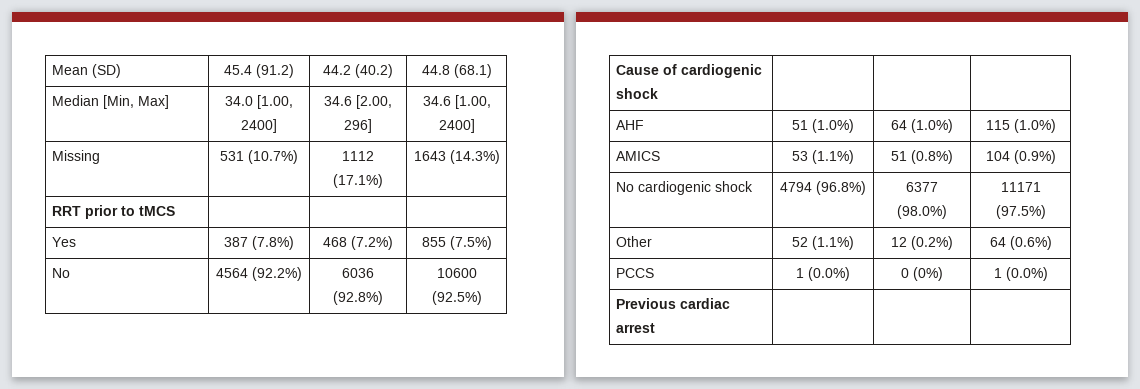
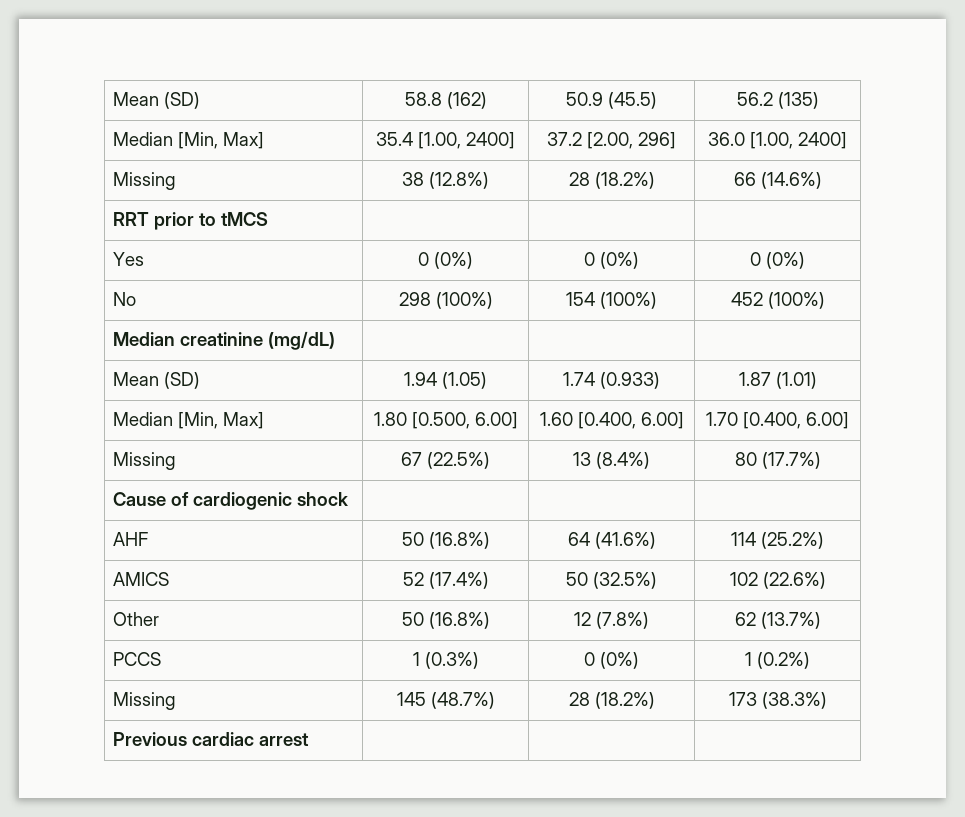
[52,64,122,78] [224,64,294,78] [323,64,393,78] [421,64,492,78] [52,95,170,109] [225,96,253,106] Mean (SD) | 45.4 (91.2) | 44.2 (40.2) | 44.8 (68.1) // Median [Min, Max] | 34.0 -> [113,92,201,109] [404,92,487,109] [566,92,657,109] [736,92,819,109] [113,132,265,149] [376,132,413,146] Mean (SD) | 58.8 (162) | 50.9 (45.5) | 56.2 (135) // Median [Min, Max] | 35.4
[324,96,352,106] 34.6 -> [547,132,582,146] 37.2
[422,96,451,106] 34.6 -> [708,132,745,146] 36.0
[220,150,298,164] [342,151,374,161] [333,174,383,188] [413,150,500,164] 531 (10.7%) | 1112 (17.1%) | 1643 (14.3%) -> [402,172,489,189] [568,172,655,189] [733,172,822,189] 38 (12.8%) | 28 (18.2%) | 66 (14.6%)
[224,236,294,250] [323,236,393,250] [421,236,492,250] [52,268,71,278] [216,267,302,281] [342,268,374,278] [333,291,383,305] [436,268,477,278] [431,291,482,305] 387 (7.8%) | 468 (7.2%) | 855 (7.5%) // No | 4564 (92.2%) | 6036 (92.8%) | 10600 (92.5%) -> [418,252,473,269] [584,252,639,269] [750,252,805,269] [113,292,137,306] [398,292,493,309] [566,292,657,309] [730,292,825,309] [113,331,336,350] [113,372,201,389] [404,372,487,389] [563,372,660,389] [738,372,817,389] [113,412,265,429] [373,412,518,429] [539,412,684,429] [706,412,849,429] [113,452,176,470] [401,452,490,469] [573,452,650,469] [734,452,821,469] 0 (0%) | 0 (0%) | 0 (0%) // No | 298 (100%) | 154 (100%) | 452 (100%) // Median creatinine (mg/dL) | | | // Mean (SD) | 1.94 (1.05) | 1.74 (0.933) | 1.87 (1.01) // Median [Min, Max] | 1.80 [0.500, 6.00] | 1.60 [0.400, 6.00] | 1.70 [0.400, 6.00] // Missing | 67 (22.5%) | 13 (8.4%) | 80 (17.7%)
[792,119,854,133] [891,119,953,133] [985,119,1056,133] [616,151,661,161] [792,150,854,164] [891,150,953,164] [985,150,1056,164] [616,181,754,195] [780,181,866,195] [906,182,938,192] [897,205,947,219] [1000,182,1041,192] [995,205,1046,219] 51 (1.0%) | 64 (1.0%) | 115 (1.0%) // AMICS | 53 (1.1%) | 51 (0.8%) | 104 (0.9%) // No cardiogenic shock | 4794 (96.8%) | 6377 (98.0%) | 11171 (97.5%) -> [401,532,490,549] [567,532,656,549] [731,532,824,549] [113,572,170,586] [402,572,489,589] [566,572,657,589] [729,572,826,589] 50 (16.8%) | 64 (41.6%) | 114 (25.2%) // AMICS | 52 (17.4%) | 50 (32.5%) | 102 (22.6%)
[792,236,854,250] 52 (1.1%) -> [401,612,490,629] 50 (16.8%)
[911,236,953,250] [989,236,1052,250] (0.2%) | 64 (0.6%) -> [596,612,649,629] [734,612,821,629] (7.8%) | 62 (13.7%)
[808,267,850,281] (0.0%) -> [424,652,479,669] (0.3%)
[1005,267,1048,281] (0.0%) -> [757,652,810,669] [113,692,176,710] [396,692,495,709] [568,692,655,709] [728,692,827,709] (0.2%) // Missing | 145 (48.7%) | 28 (18.2%) | 173 (38.3%)

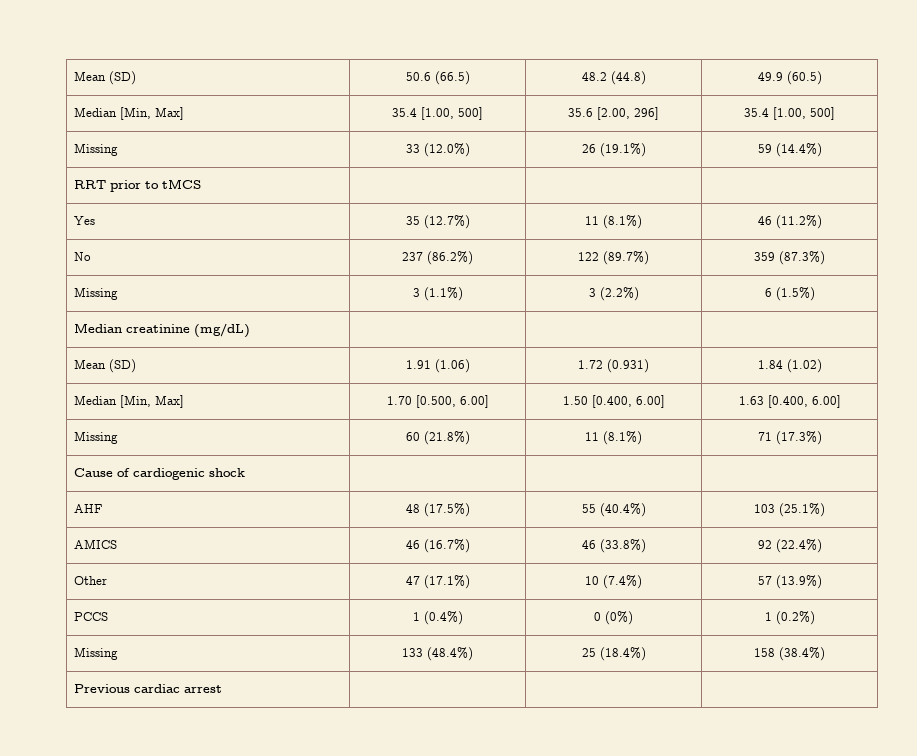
[113,92,201,109] [404,92,487,109] [566,92,657,109] [736,92,819,109] Mean (SD) | 58.8 (162) | 50.9 (45.5) | 56.2 (135) -> [73,71,136,85] [405,71,470,85] [581,71,646,85] [757,71,822,85] Mean (SD) | 50.6 (66.5) | 48.2 (44.8) | 49.9 (60.5)
[466,132,515,149] [547,132,582,146] 2400] | 37.2 -> [458,107,483,120] [568,108,593,117] 500] | 35.6
[708,132,847,149] [113,172,176,190] [402,172,489,189] [568,172,655,189] [733,172,822,189] 36.0 [1.00, 2400] // Missing | 38 (12.8%) | 28 (18.2%) | 66 (14.6%) -> [744,107,835,120] [73,143,118,156] [405,143,470,157] [581,143,646,157] [757,143,822,157] 35.4 [1.00, 500] // Missing | 33 (12.0%) | 26 (19.1%) | 59 (14.4%)
[418,252,473,269] [584,252,639,269] [750,252,805,269] [113,292,137,306] [398,292,493,309] [566,292,657,309] [730,292,825,309] 0 (0%) | 0 (0%) | 0 (0%) // No | 298 (100%) | 154 (100%) | 452 (100%) -> [405,215,470,229] [585,215,642,229] [757,215,822,229] [73,252,91,261] [402,251,473,265] [578,251,649,265] [754,251,825,265] [73,287,118,300] [412,287,463,301] [588,287,639,301] [764,287,815,301] 35 (12.7%) | 11 (8.1%) | 46 (11.2%) // No | 237 (86.2%) | 122 (89.7%) | 359 (87.3%) // Missing | 3 (1.1%) | 3 (2.2%) | 6 (1.5%)
[404,372,487,389] [563,372,660,389] [738,372,817,389] [113,412,265,429] [373,412,407,426] 1.94 (1.05) | 1.74 (0.933) | 1.87 (1.01) // Median [Min, Max] | 1.80 -> [405,359,470,373] [578,359,649,373] [757,359,822,373] [73,395,184,408] [386,396,412,405] 1.91 (1.06) | 1.72 (0.931) | 1.84 (1.02) // Median [Min, Max] | 1.70
[539,412,573,426] 1.60 -> [562,396,588,405] 1.50
[706,412,738,426] 1.70 -> [738,396,764,405] 1.63
[401,452,490,469] [573,452,650,469] [734,452,821,469] 67 (22.5%) | 13 (8.4%) | 80 (17.7%) -> [405,431,470,445] [585,431,642,445] [757,431,822,445] 60 (21.8%) | 11 (8.1%) | 71 (17.3%)
[401,532,490,549] [567,532,656,549] [731,532,824,549] [113,572,170,586] [402,572,489,589] [566,572,657,589] [729,572,826,589] [113,612,160,626] [401,612,490,629] [574,612,649,629] [734,612,821,629] 50 (16.8%) | 64 (41.6%) | 114 (25.2%) // AMICS | 52 (17.4%) | 50 (32.5%) | 102 (22.6%) // Other | 50 (16.8%) | 12 (7.8%) | 62 (13.7%) -> [405,503,470,517] [581,503,646,517] [754,503,825,517] [73,539,117,549] [405,539,470,553] [581,539,646,553] [757,539,822,553] [73,576,107,585] [405,575,470,589] [585,575,642,589] [757,575,822,589] 48 (17.5%) | 55 (40.4%) | 103 (25.1%) // AMICS | 46 (16.7%) | 46 (33.8%) | 92 (22.4%) // Other | 47 (17.1%) | 10 (7.4%) | 57 (13.9%)
[424,652,479,669] (0.3%) -> [423,611,463,625] (0.4%)
[396,692,495,709] [568,692,655,709] [728,692,827,709] 145 (48.7%) | 28 (18.2%) | 173 (38.3%) -> [402,647,473,661] [581,647,646,661] [754,647,825,661] 133 (48.4%) | 25 (18.4%) | 158 (38.4%)

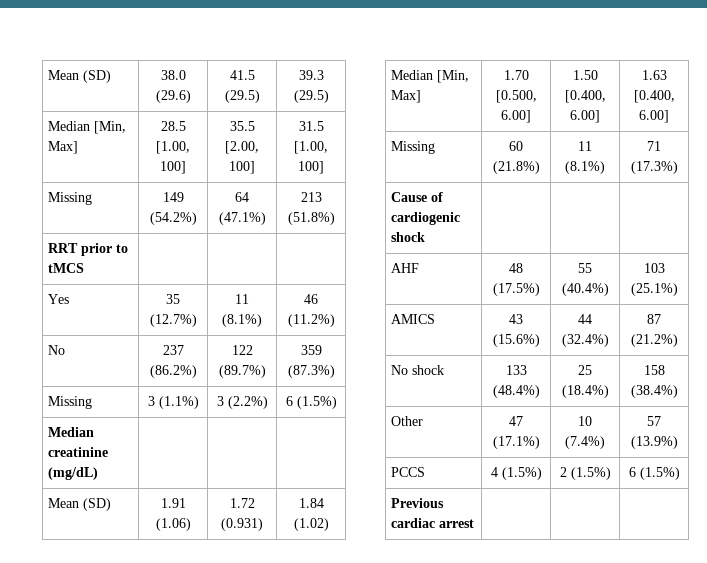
[73,71,136,85] [405,71,470,85] [581,71,646,85] [757,71,822,85] [73,107,184,120] [392,107,483,120] [568,107,659,120] [744,107,835,120] [73,143,118,156] [405,143,470,157] [581,143,646,157] [757,143,822,157] Mean (SD) | 50.6 (66.5) | 48.2 (44.8) | 49.9 (60.5) // Median [Min, Max] | 35.4 [1.00, 500] | 35.6 [2.00, 296] | 35.4 [1.00, 500] // Missing | 33 (12.0%) | 26 (19.1%) | 59 (14.4%) -> [48,70,112,83] [160,70,186,80] [155,90,191,103] [229,70,255,80] [224,90,260,103] [298,70,324,80] [293,90,329,103] [48,121,127,134] [48,141,79,154] [160,121,186,131] [156,141,190,154] [160,161,186,174] [229,121,255,131] [225,141,259,154] [229,161,256,174] [298,121,324,131] [294,141,328,154] [298,161,324,174] [48,192,93,205] [162,192,184,202] [149,212,197,225] [235,192,250,202] [218,212,266,225] [300,192,322,202] [287,212,335,225] Mean (SD) | 38.0 (29.6) | 41.5 (29.5) | 39.3 (29.5) // Median [Min, Max] | 28.5 [1.00, 100] | 35.5 [2.00, 100] | 31.5 [1.00, 100] // Missing | 149 (54.2%) | 64 (47.1%) | 213 (51.8%)
[405,539,470,553] [581,539,646,553] [757,539,822,553] 46 (16.7%) | 46 (33.8%) | 92 (22.4%) -> [509,314,523,324] [492,334,540,347] [578,314,592,324] [561,334,609,347] [647,314,661,324] [630,334,678,347] [391,365,445,375] [505,365,527,375] [492,385,540,398] [578,365,592,375] [561,385,609,398] [643,365,665,375] [630,385,678,398] 43 (15.6%) | 44 (32.4%) | 87 (21.2%) // No shock | 133 (48.4%) | 25 (18.4%) | 158 (38.4%)
[412,611,463,625] [594,611,633,625] [764,611,815,625] [73,647,118,660] [402,647,473,661] [581,647,646,661] [754,647,825,661] 1 (0.4%) | 0 (0%) | 1 (0.2%) // Missing | 133 (48.4%) | 25 (18.4%) | 158 (38.4%) -> [490,467,542,480] [559,467,611,480] [628,467,680,480] 4 (1.5%) | 2 (1.5%) | 6 (1.5%)

